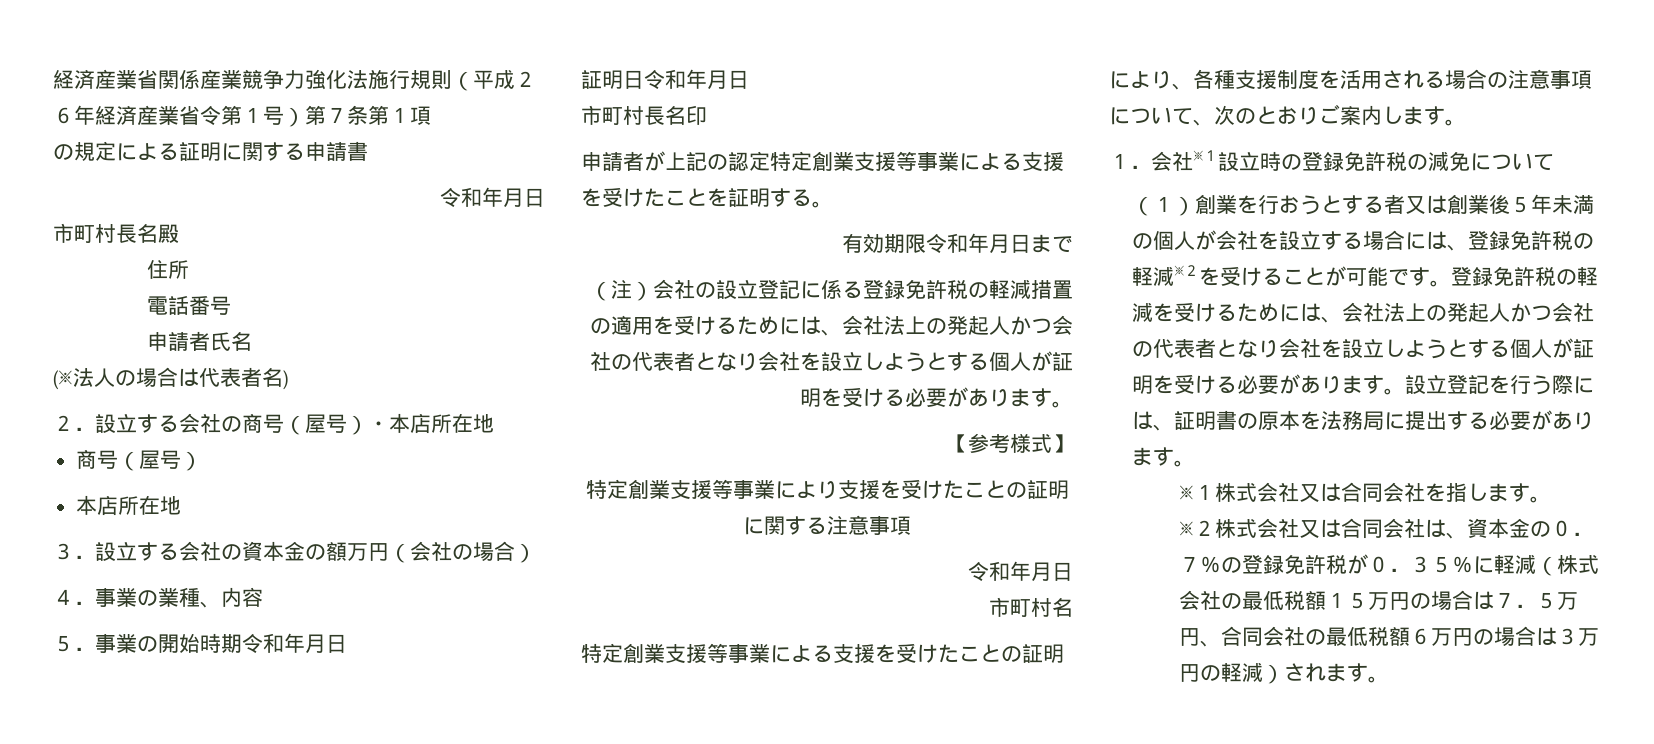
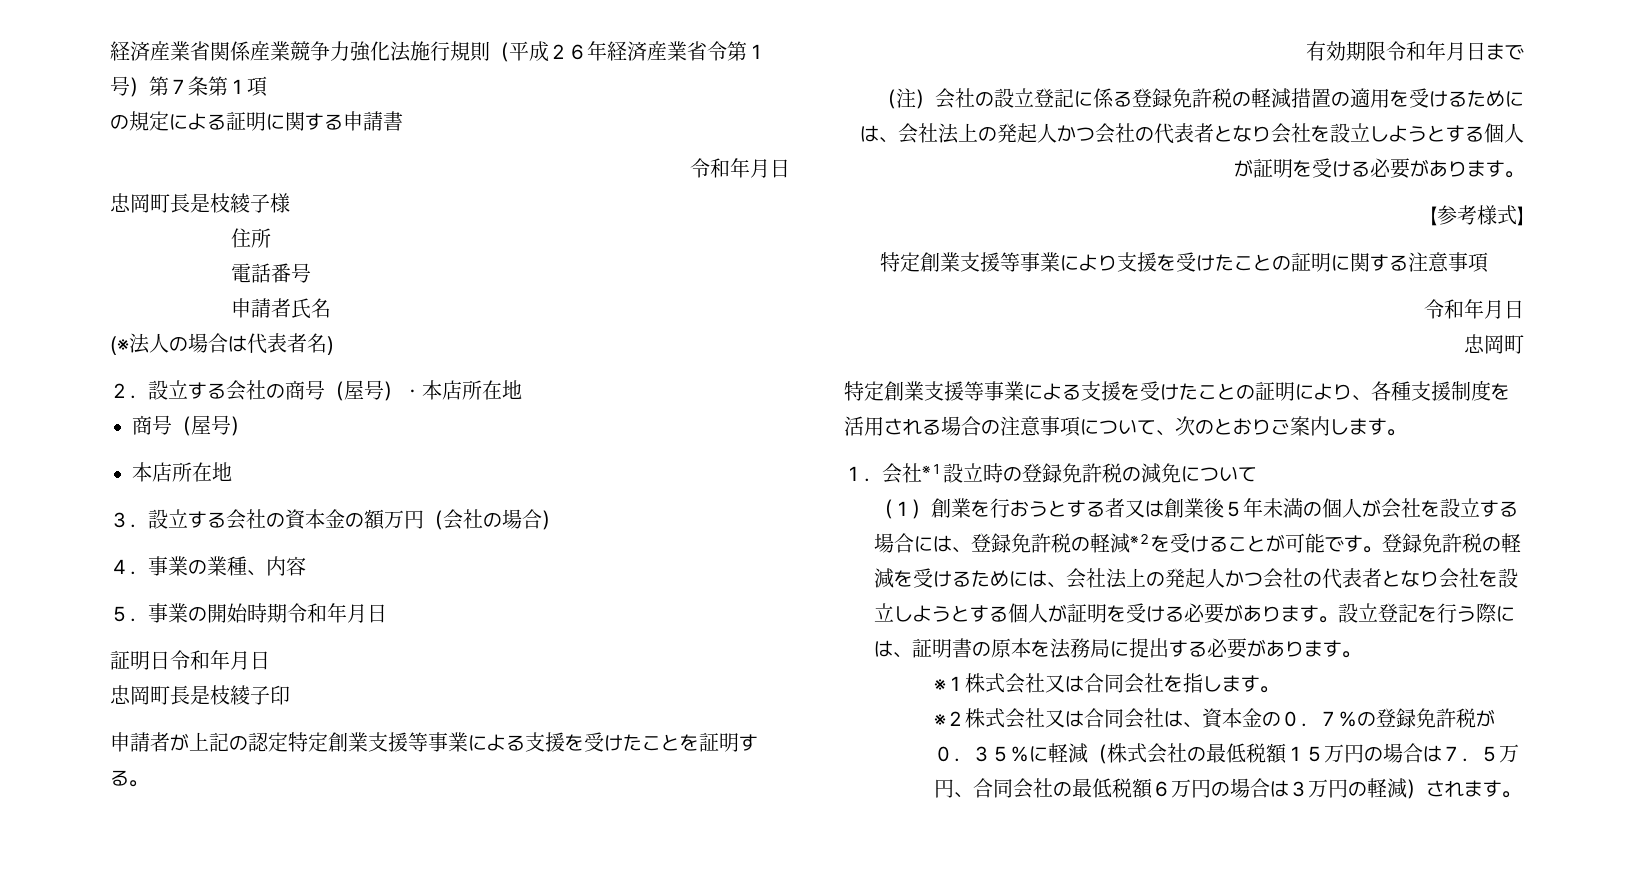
[53,223,179,243] 市町村長名殿 -> [110,193,290,213] 忠岡町長是枝綾子様
[581,105,686,125] 市町村長名 -> [110,685,270,705] 忠岡町長是枝綾子
[989,597,1073,617] 市町村名 -> [1464,334,1524,354] 忠岡町

